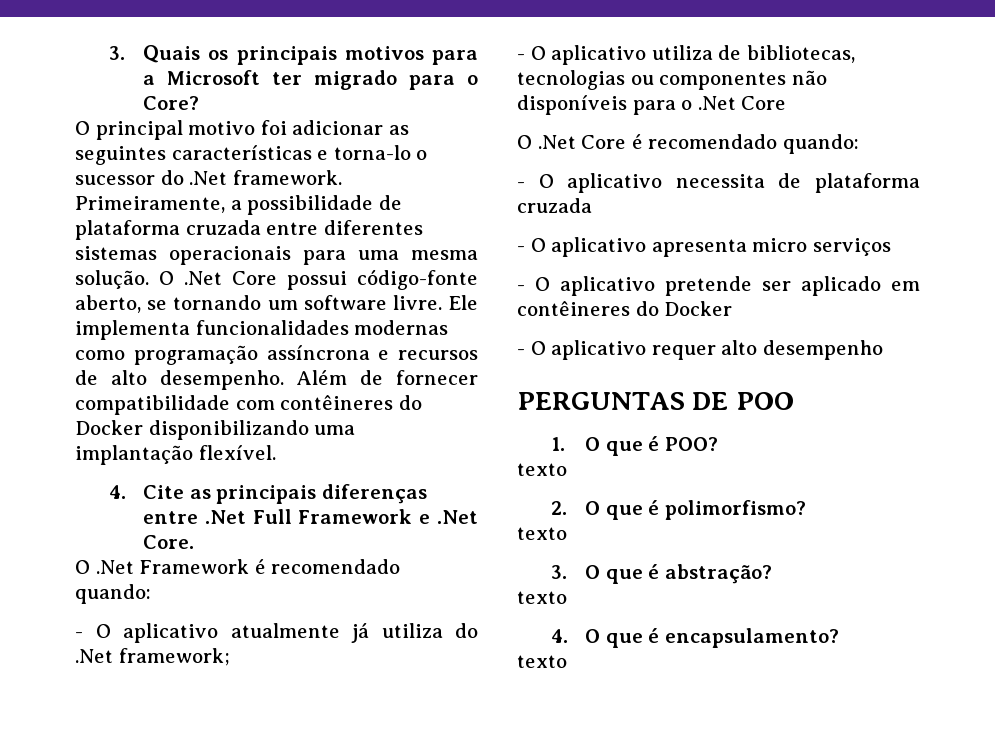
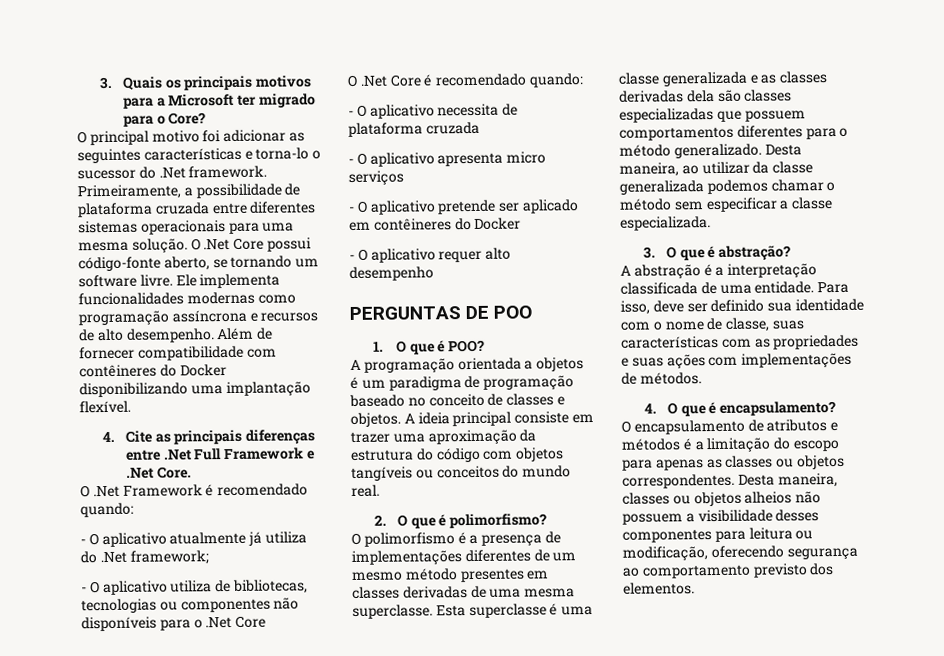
[517,463,567,476] texto -> [350,357,585,374] [350,375,575,391] [349,393,565,408] [350,411,594,427] [350,429,537,446] [350,447,565,463] [351,465,572,481] [351,484,380,497] A programação orientada a objetos é um paradigma de programação baseado no conceito de classes e objetos. A ideia principal consiste em trazer uma aproximação da estrutura do código com objetos tangíveis ou conceitos do mundo real.
[517,527,567,540] texto -> [351,531,561,547] [351,549,577,566] [351,568,550,583] [352,585,576,599] [352,603,594,619] [618,71,829,87] [619,89,793,103] [619,108,806,123] [619,125,849,141] [619,143,802,159] [619,161,814,177] [619,179,836,195] [619,197,834,213] [620,216,711,231] O polimorfismo é a presença de implementações diferentes de um mesmo método presentes em classes derivadas de uma mesma superclasse. Esta superclasse é uma classe generalizada e as classes derivadas dela são classes especializadas que possuem comportamentos diferentes para o método generalizado. Desta maneira, ao utilizar da classe generalizada podemos chamar o método sem especificar a classe especializada.
[517,591,567,604] texto -> [620,263,818,280] [620,281,850,295] [620,298,864,315] [620,317,805,332] [621,334,860,350] [621,352,853,370] [621,372,702,385] A abstração é a interpretação classificada de uma entidade. Para isso, deve ser definido sua identidade com o nome de classe, suas características com as propriedades e suas ações com implementações de métodos.
[517,655,567,668] texto -> [621,419,839,435] [621,437,840,454] [622,454,845,471] [622,473,838,489] [622,491,822,507] [622,509,820,525] [622,527,814,543] [622,545,858,562] [622,563,835,579] [623,582,695,595] O encapsulamento de atributos e métodos é a limitação do escopo para apenas as classes ou objetos correspondentes. Desta maneira, classes ou objetos alheios não possuem a visibilidade desses componentes para leitura ou modificação, oferecendo segurança ao comportamento previsto dos elementos.

